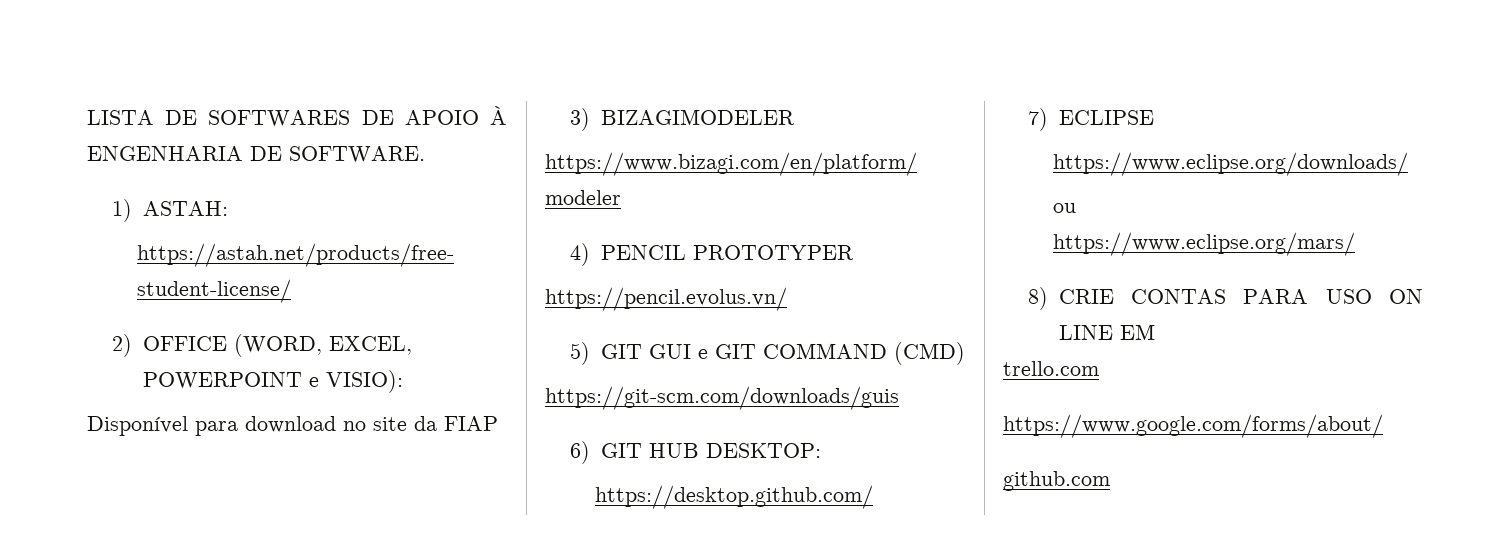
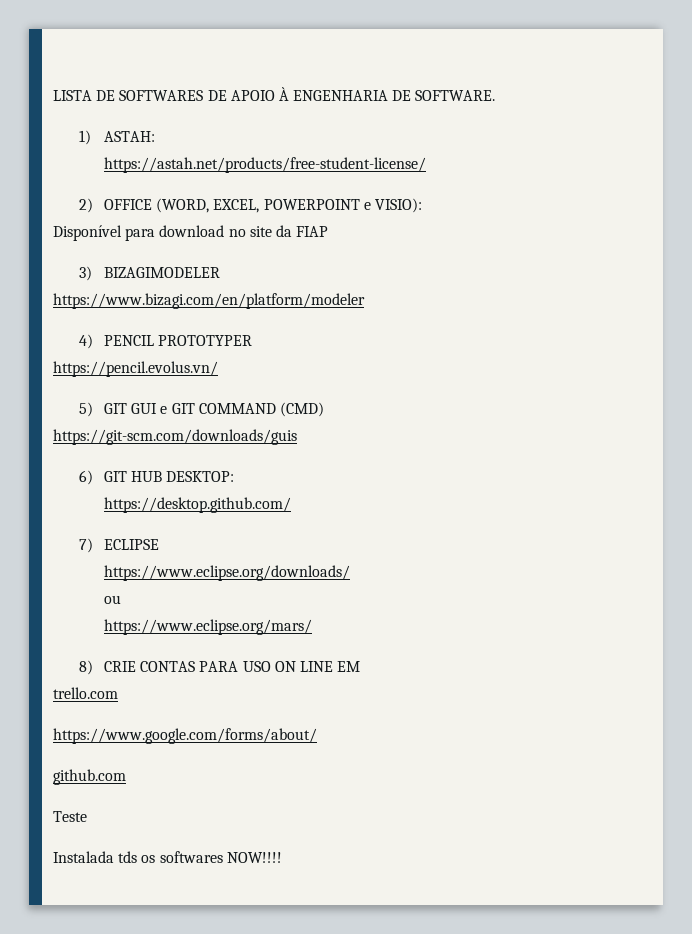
(1110, 481) none -> [53,811,87,822] [53,851,282,863] // Teste // Instalada tds os softwares NOW!!!!

